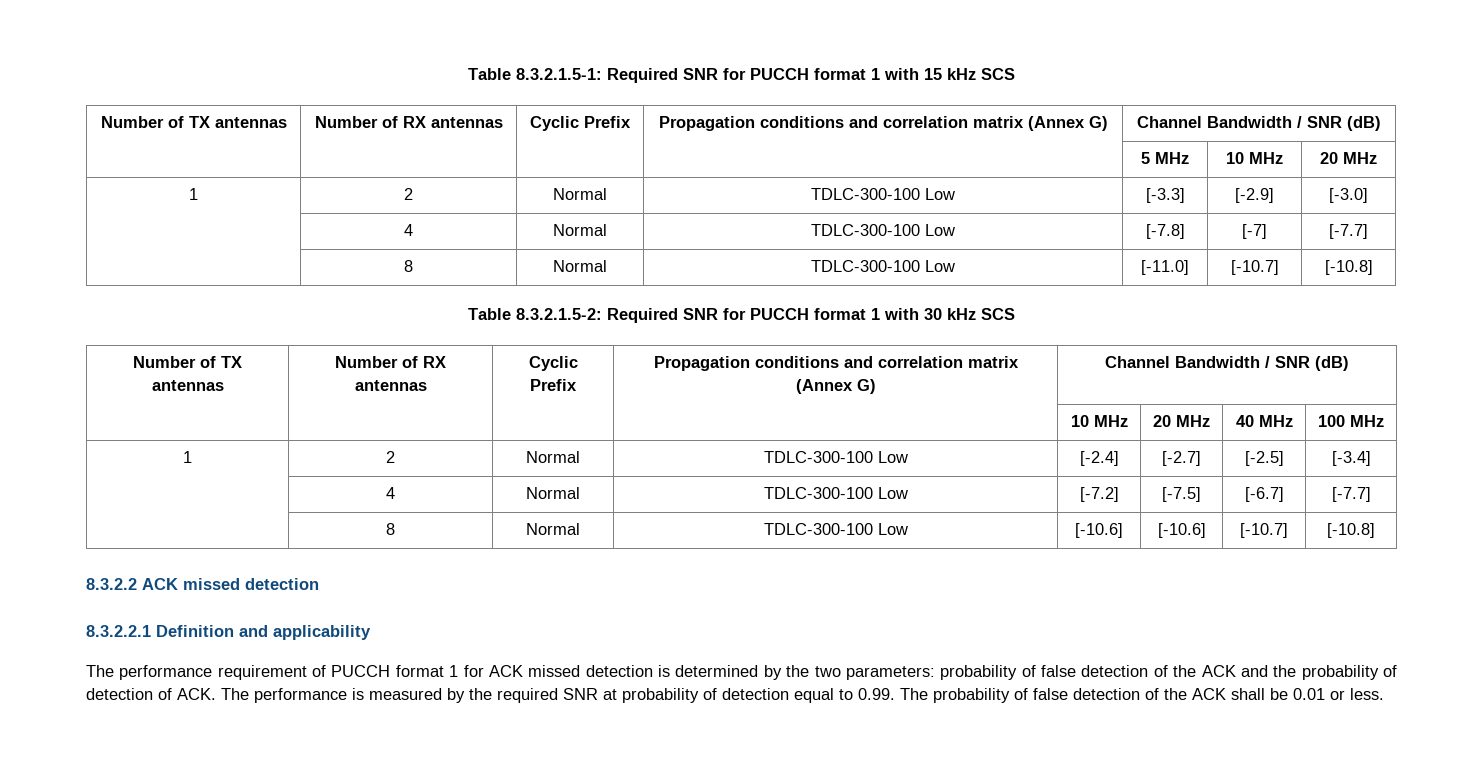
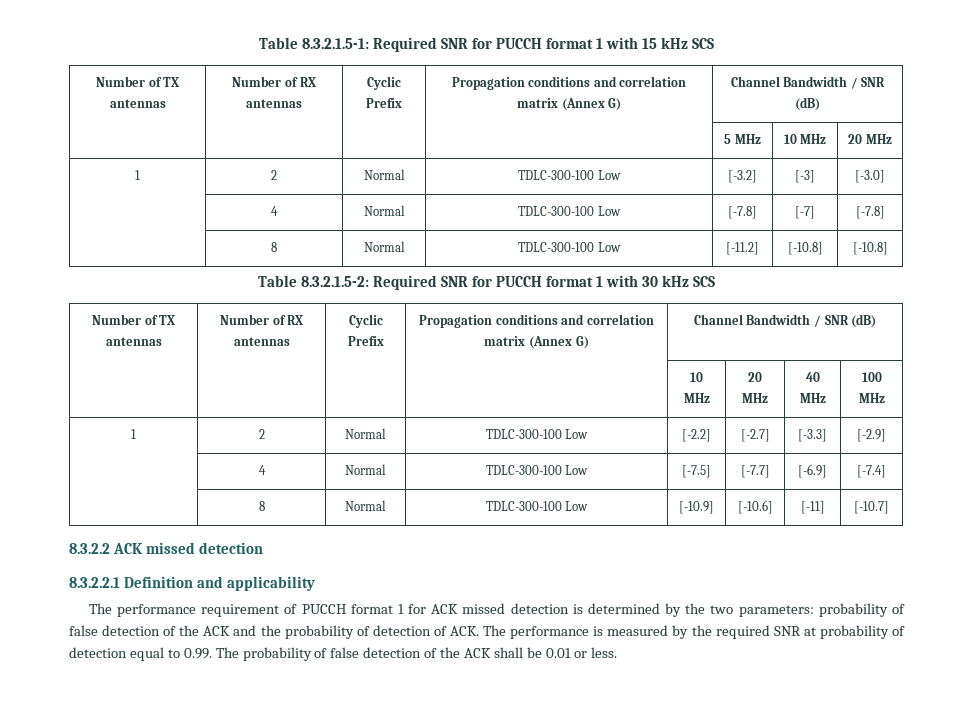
[1145,188,1185,203] [1235,188,1274,203] [-3.3] | [-2.9] -> [728,170,757,183] [795,170,815,183] [-3.2] | [-3]
[1329,224,1368,239] [404,260,413,272] [553,260,607,272] [811,260,955,272] [1141,260,1189,275] [1230,260,1279,275] [-7.7] // | 8 | Normal | TDLC-300-100 Low | [-11.0] | [-10.7] -> [855,206,885,219] [271,242,277,252] [363,241,405,252] [518,242,621,252] [726,242,759,255] [787,242,823,255] [-7.8] // | 8 | Normal | TDLC-300-100 Low | [-11.2] | [-10.8]
[1079,451,1119,466] [-2.4] -> [682,429,711,442] [-2.2]
[1244,451,1284,466] [1331,451,1371,466] [386,487,395,499] [526,487,580,499] [763,487,908,499] [1079,487,1119,502] [-2.5] | [-3.4] // | 4 | Normal | TDLC-300-100 Low | [-7.2] -> [798,429,827,442] [857,429,886,442] [258,465,266,475] [345,464,386,475] [485,465,589,475] [-3.3] | [-2.9] // | 4 | Normal | TDLC-300-100 Low
[1244,487,1284,502] [1331,487,1371,502] [386,523,395,535] [526,523,580,535] [763,523,908,535] [1075,523,1123,538] [1157,523,1206,538] [1240,523,1288,538] [1327,523,1375,538] [-6.7] | [-7.7] // | 8 | Normal | TDLC-300-100 Low | [-10.6] | [-10.6] | [-10.7] | [-10.8] -> [740,465,770,478] [798,464,827,478] [857,465,886,478] [258,501,265,511] [345,500,386,511] [485,501,589,511] [679,501,714,514] [737,500,773,514] [800,501,825,514] [854,501,889,514] [-7.7] | [-6.9] | [-7.4] // | 8 | Normal | TDLC-300-100 Low | [-10.9] | [-10.6] | [-11] | [-10.7]

